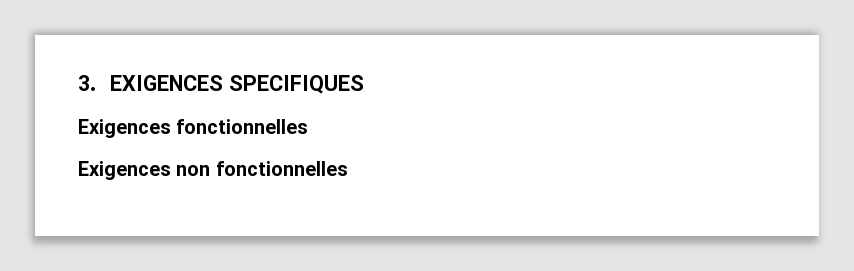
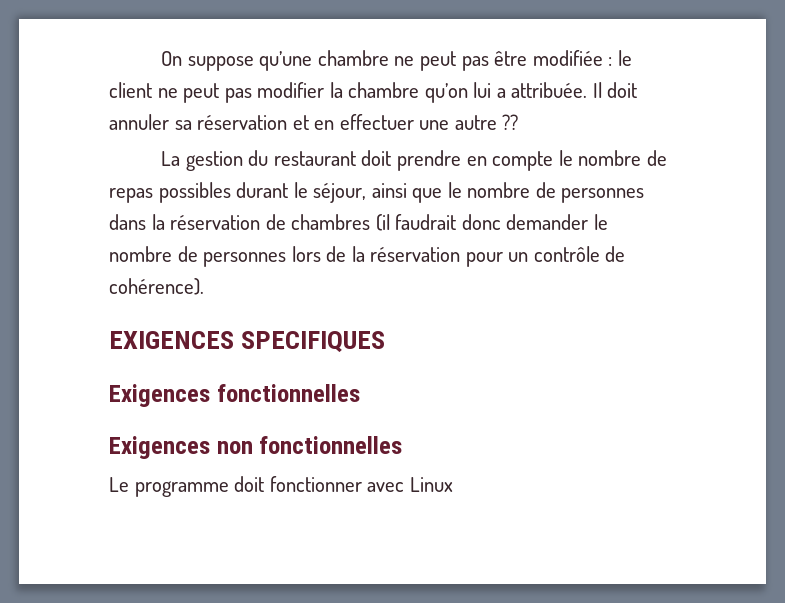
[78,75,96,91] 3. -> [161,50,632,71] [109,82,638,103] [109,114,519,130] [161,150,667,171] [109,182,645,203] [109,214,608,231] [109,246,626,267] [109,278,204,295] On suppose qu’une chambre ne peut pas être modifiée : le client ne peut pas modifier la chambre qu’on lui a attribuée. Il doit annuler sa réservation et en effectuer une autre ?? // La gestion du restaurant doit prendre en compte le nombre de repas possibles durant le séjour, ainsi que le nombre de personnes dans la réservation de chambres (il faudrait donc demander le nombre de personnes lors de la réservation pour un contrôle de cohérence). //
(348, 168) none -> [109,476,453,497] // Le programme doit fonctionner avec Linux

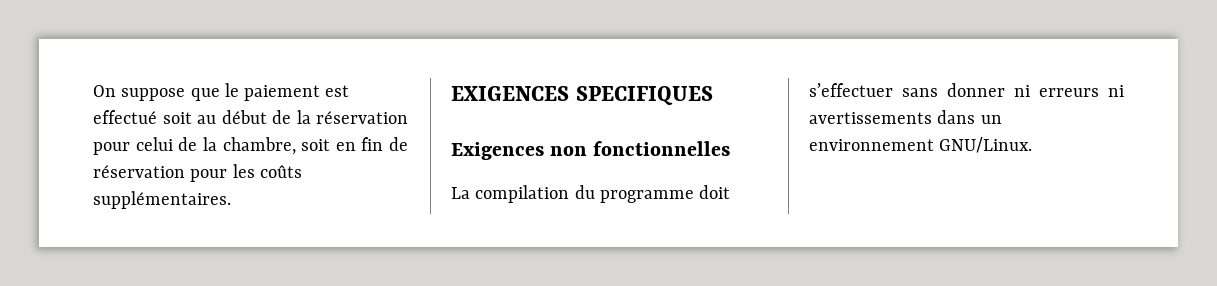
[259,50,632,71] [109,82,638,103] [109,114,519,130] [161,150,667,171] [109,182,645,203] [109,214,608,231] [109,246,626,267] [109,278,204,295] qu’une chambre ne peut pas être modifiée : le client ne peut pas modifier la chambre qu’on lui a attribuée. Il doit annuler sa réservation et en effectuer une autre ?? // La gestion du restaurant doit prendre en compte le nombre de repas possibles durant le séjour, ainsi que le nombre de personnes dans la réservation de chambres (il faudrait donc demander le nombre de personnes lors de la réservation pour un contrôle de cohérence). -> [190,83,350,101] [93,110,408,124] [93,137,408,155] [93,164,302,182] [93,191,231,209] que le paiement est effectué soit au début de la réservation pour celui de la chambre, soit en fin de réservation pour les coûts supplémentaires.
[109,384,360,407] // Exigences fonctionnelles -> (713, 95) none
[109,476,453,497] Le programme doit fonctionner avec Linux -> [451,185,731,203] [809,83,1124,97] [809,110,1002,124] [809,137,1033,153] La compilation du programme doit s’effectuer sans donner ni erreurs ni avertissements dans un environnement GNU/Linux.

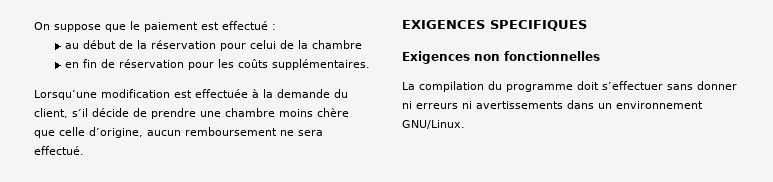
[162,112,192,124] soit -> [272,24,276,30] : //
[222,137,331,155] chambre, soit -> [312,40,363,49] chambre //
(231, 200) none -> [34,89,348,100] [34,108,349,119] [34,127,323,138] [34,146,84,155] // Lorsqu’une modification est effectuée à la demande du client, s’il décide de prendre une chambre moins chère que celle d’origine, aucun remboursement ne sera effectué.

